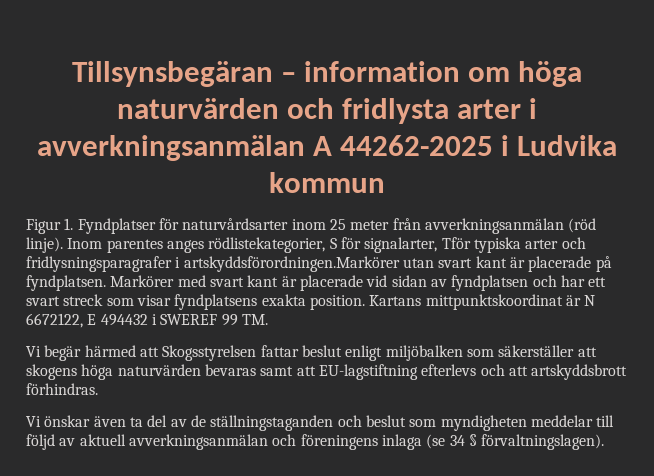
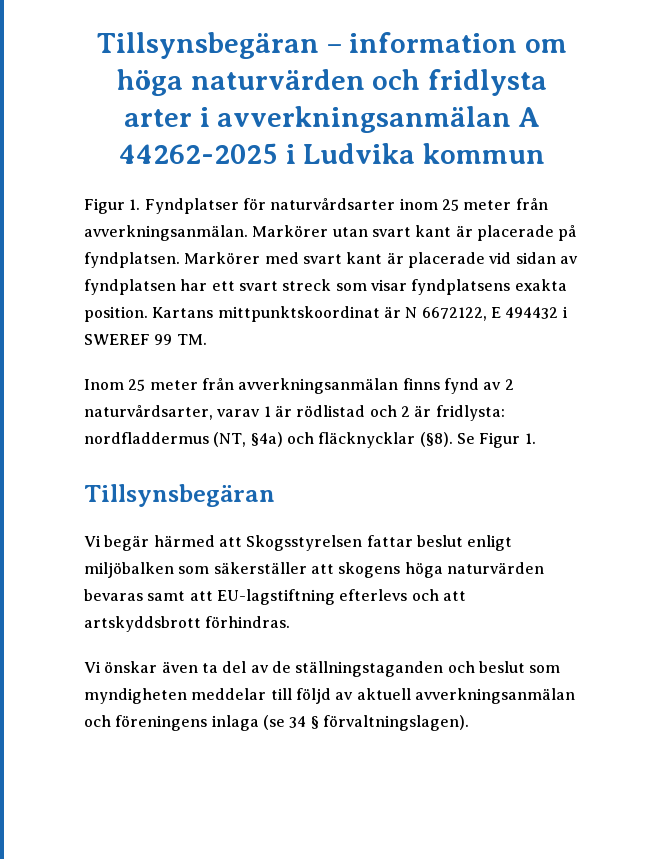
[424,218,597,234] [26,237,586,253] [26,256,400,272] avverkningsanmälan (röd linje). Inom parentes anges rödlistekategorier, S för signalarter, Tför typiska arter och fridlysningsparagrafer i artskyddsförordningen.Markörer -> [84,225,329,241] avverkningsanmälan. Markörer
[532,275,557,287] och -> (176, 287) none
(268, 319) none -> [84,378,514,394] [84,405,505,421] [84,432,536,448] [84,484,275,507] // Inom 25 meter från avverkningsanmälan finns fynd av 2 naturvårdsarter, varav 1 är rödlistad och 2 är fridlysta: nordfladdermus (NT, §4a) och fläcknycklar (§8). Se Figur 1. // Tillsynsbegäran

